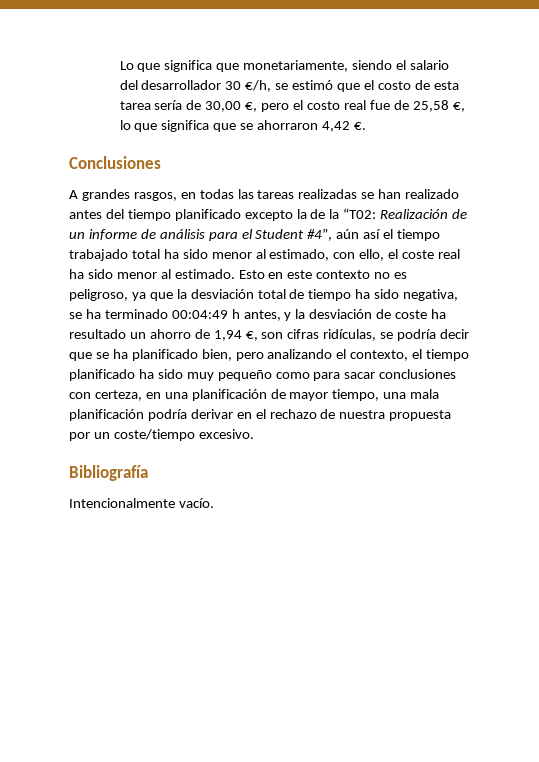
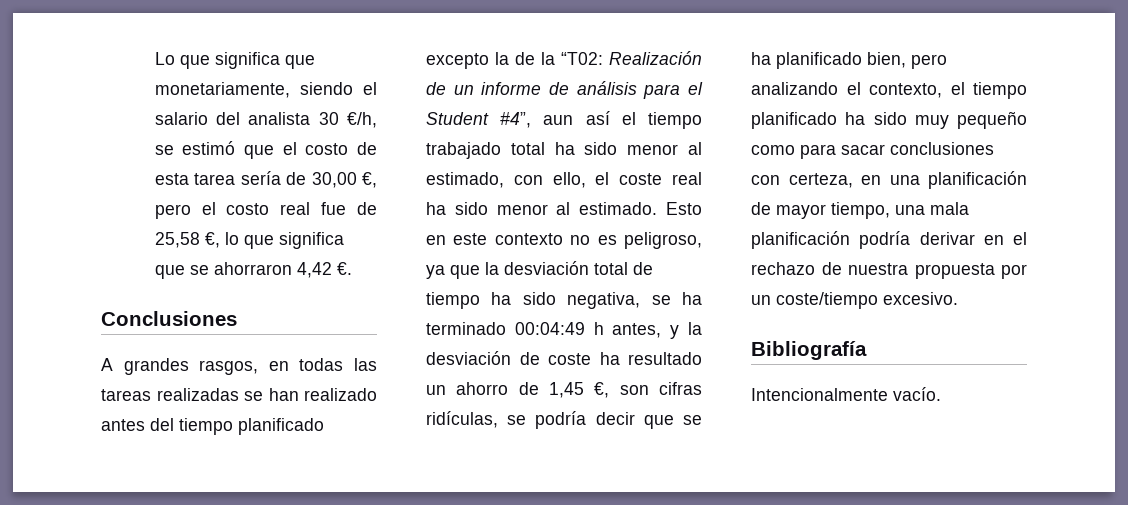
[141,80,222,90] desarrollador -> [248,112,311,125] analista
[336,229,360,239] aún -> [543,115,574,125] aun
[213,330,242,341] 1,94 -> [549,382,584,398] 1,45

